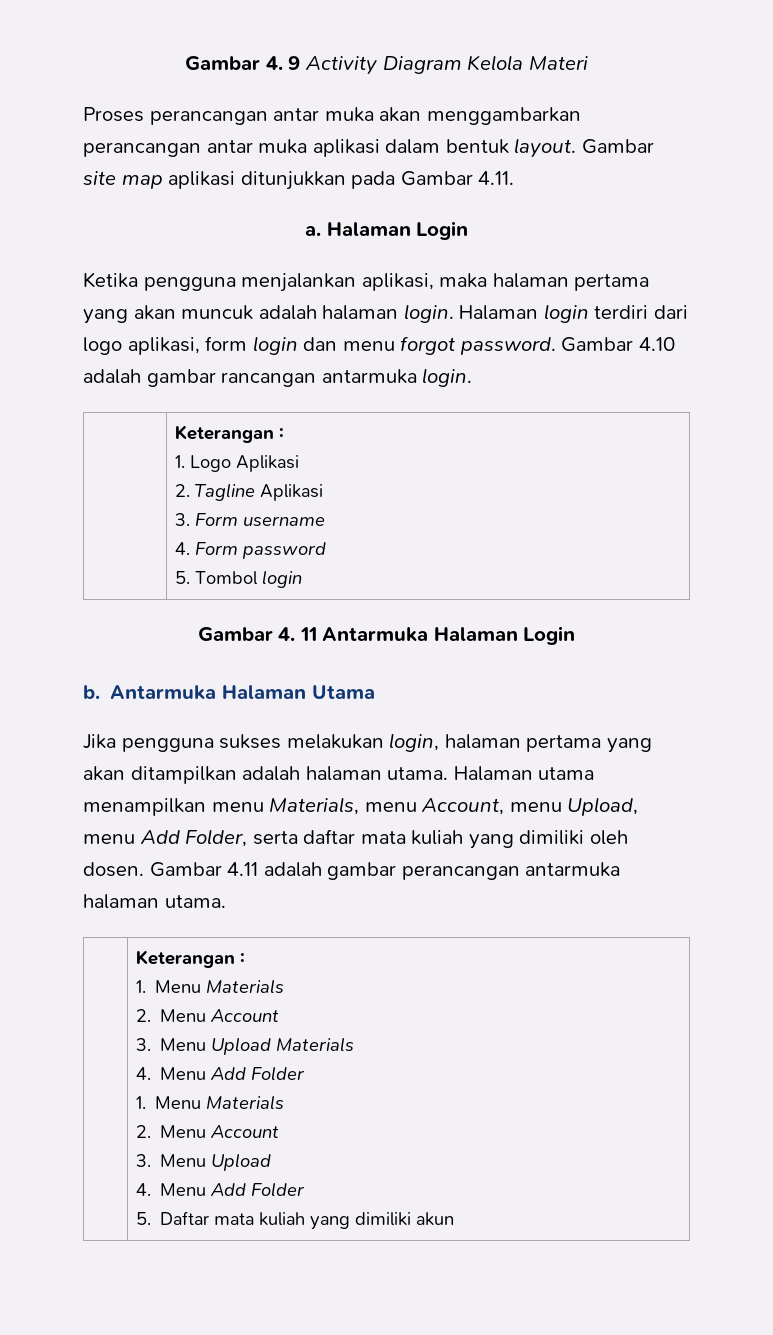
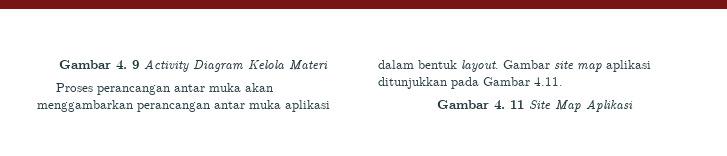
[304,221,469,240] [83,272,650,292] [83,304,688,324] [83,336,675,355] [83,368,473,387] [174,425,284,443] [174,455,299,472] [174,483,323,501] [174,513,325,526] [174,542,326,559] [174,570,302,588] [197,626,576,645] [83,685,376,700] [83,733,652,753] [83,766,595,784] [83,797,639,816] [83,829,628,849] [83,862,621,880] [83,894,226,909] [135,950,245,968] [135,979,284,994] [135,1009,279,1022] [135,1037,354,1055] [135,1066,305,1081] [135,1095,284,1110] [135,1125,279,1138] [135,1153,271,1171] [135,1182,305,1197] [135,1211,454,1230] a. Halaman Login // Ketika pengguna menjalankan aplikasi, maka halaman pertama yang akan muncuk adalah halaman login. Halaman login terdiri dari logo aplikasi, form login dan menu forgot password. Gambar 4.10 adalah gambar rancangan antarmuka login. // | Keterangan : // 1. Logo Aplikasi // 2. Tagline Aplikasi // 3. Form username // 4. Form password // 5. Tombol login // Gambar 4. 11 Antarmuka Halaman Login // b. Antarmuka Halaman Utama // Jika pengguna sukses melakukan login, halaman pertama yang akan ditampilkan adalah halaman utama. Halaman utama menampilkan menu Materials, menu Account, menu Upload, menu Add Folder, serta daftar mata kuliah yang dimiliki oleh dosen. Gambar 4.11 adalah gambar perancangan antarmuka halaman utama. // | Keterangan : // 1. Menu Materials // 2. Menu Account // 3. Menu Upload Materials // 4. Menu Add Folder // 1. Menu Materials // 2. Menu Account // 3. Menu Upload // 4. Menu Add Folder // 5. Daftar mata kuliah yang dimiliki akun -> [436,99,633,112] Gambar 4. 11 Site Map Aplikasi

